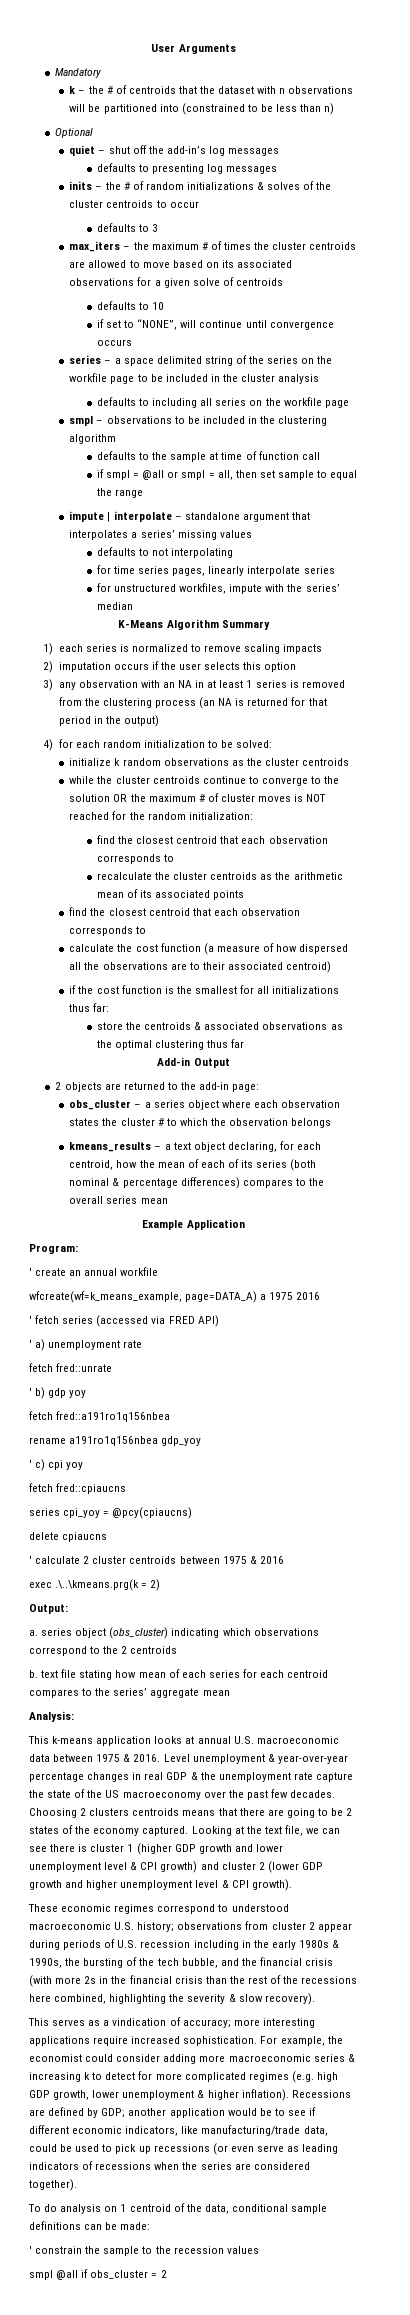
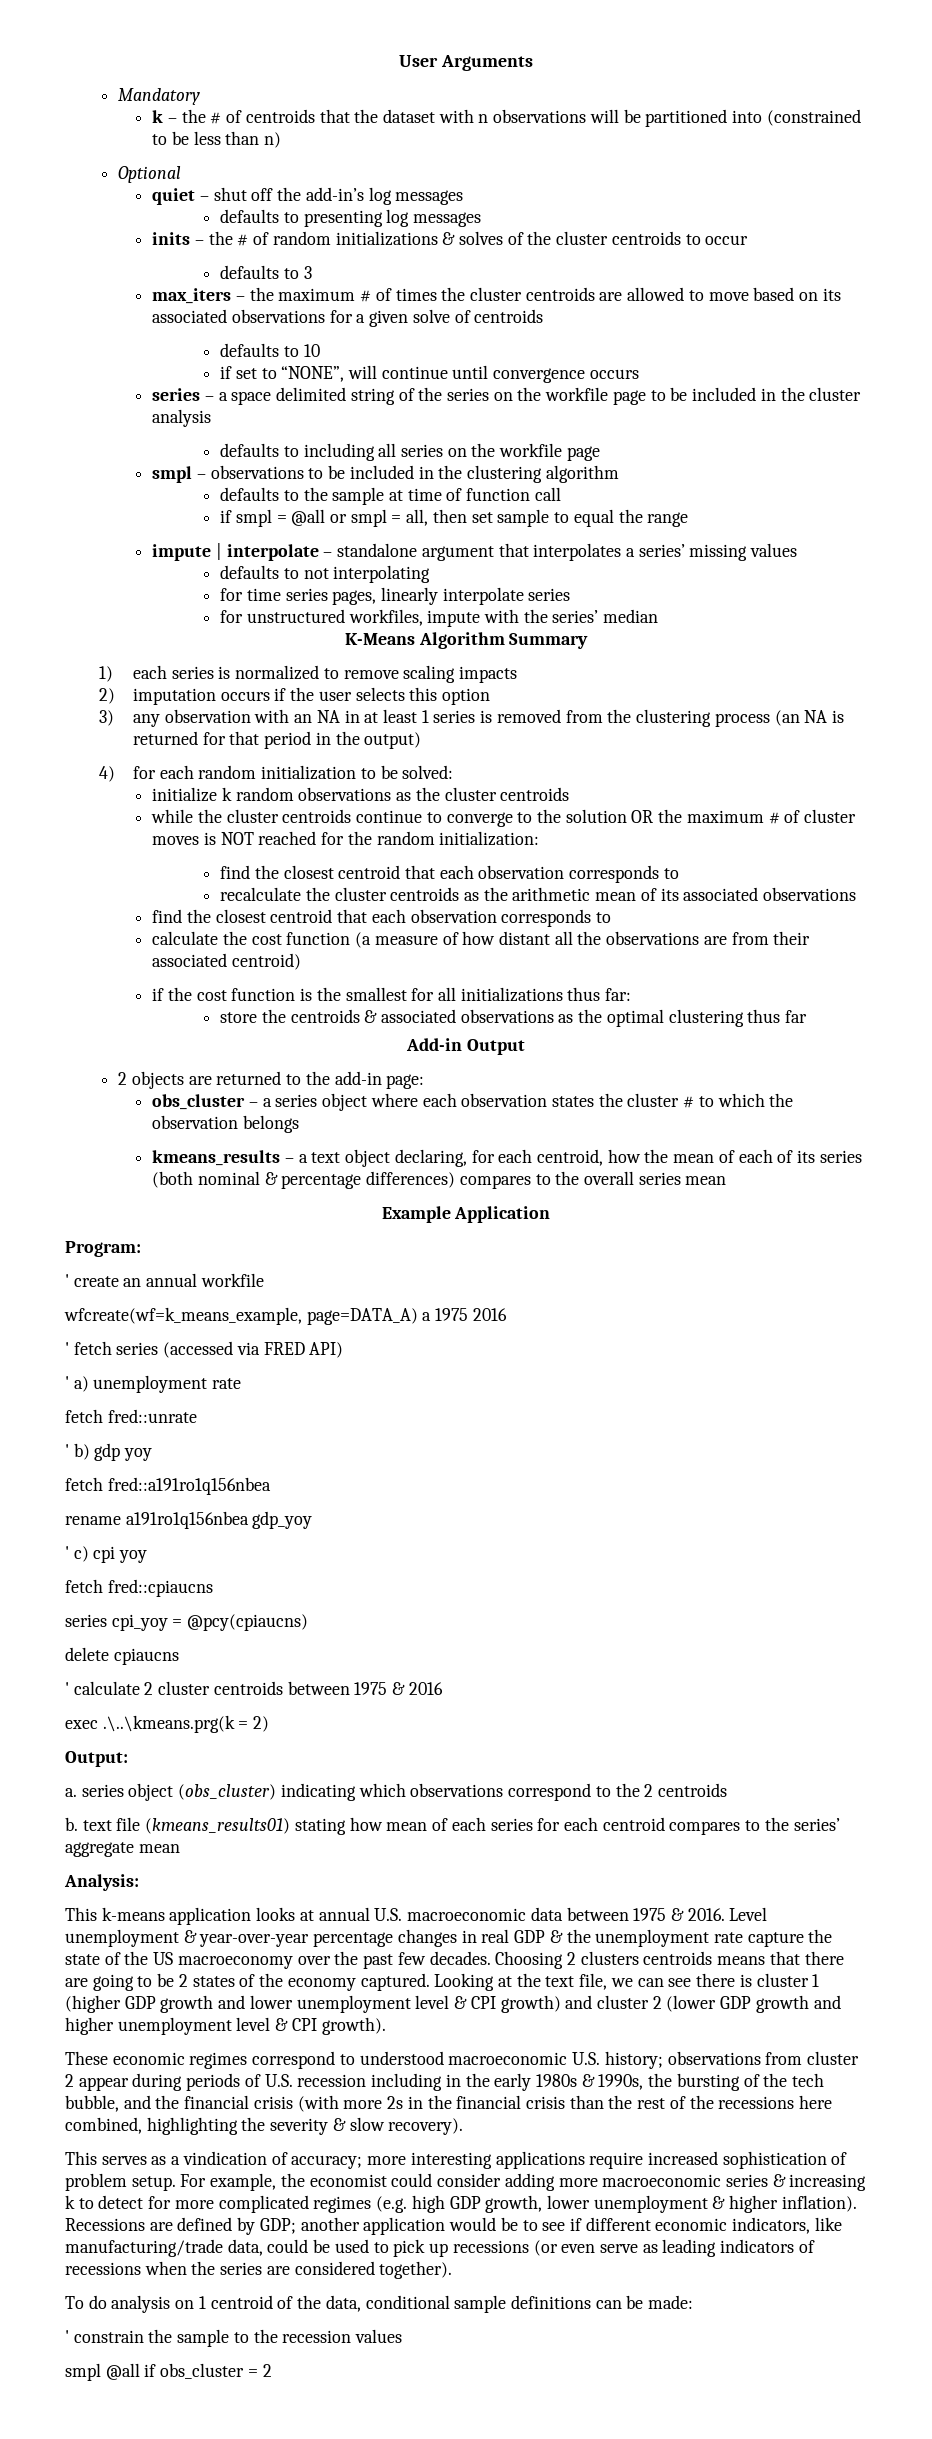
[213,890,245,900] points -> [763,887,857,901] observations
[299,944,349,954] dispersed -> [498,931,550,945] distant
[189,962,200,970] to -> [731,932,769,945] from
(77, 1673) none -> [145,1818,291,1834] (kmeans_results01)
[183,2036,258,2046] sophistication. -> [722,2151,848,2169] [65,2173,176,2191] sophistication of problem setup.

